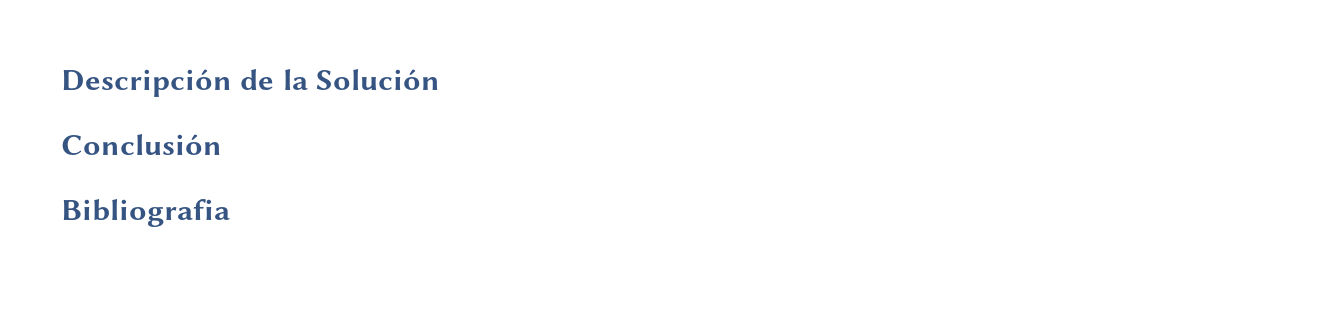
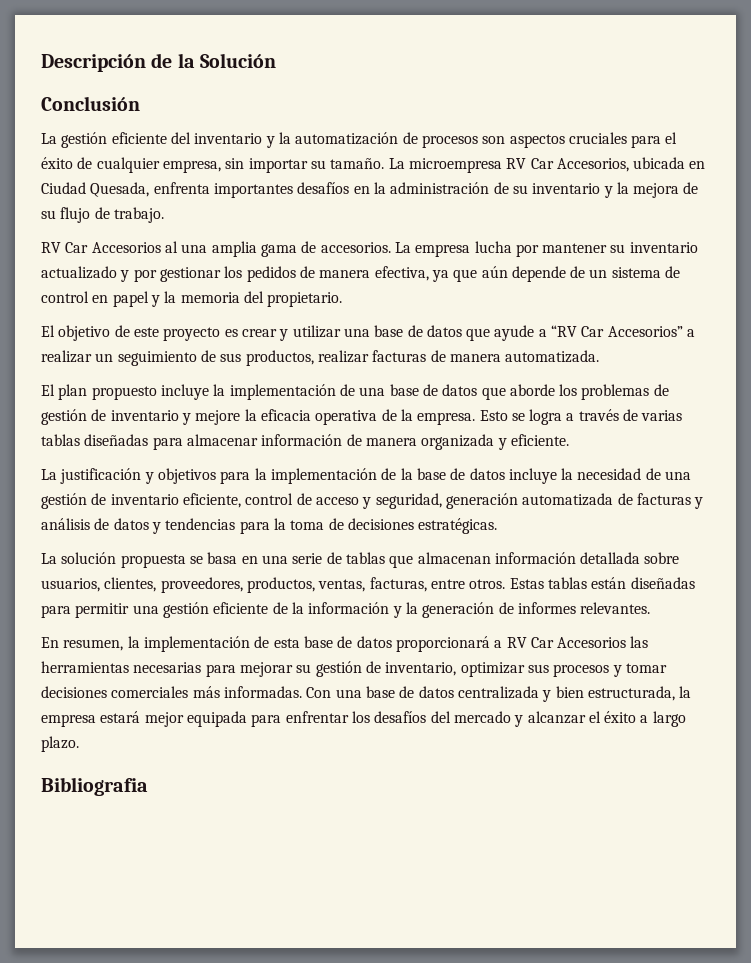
(222, 144) none -> [41,132,678,148] [41,157,706,173] [41,182,699,198] [41,207,164,223] [41,241,698,257] [41,266,681,282] [41,291,343,307] [41,325,696,341] [41,350,600,366] [41,384,669,400] [41,409,683,425] [41,434,569,450] [41,468,692,484] [41,493,704,509] [41,518,498,534] [41,552,680,568] [41,577,695,593] [41,602,651,618] [41,636,649,652] [41,661,667,677] [41,686,692,702] [41,711,686,727] [41,736,79,752] // La gestión eficiente del inventario y la automatización de procesos son aspectos cruciales para el éxito de cualquier empresa, sin importar su tamaño. La microempresa RV Car Accesorios, ubicada en Ciudad Quesada, enfrenta importantes desafíos en la administración de su inventario y la mejora de su flujo de trabajo. // RV Car Accesorios al una amplia gama de accesorios. La empresa lucha por mantener su inventario actualizado y por gestionar los pedidos de manera efectiva, ya que aún depende de un sistema de control en papel y la memoria del propietario. // El objetivo de este proyecto es crear y utilizar una base de datos que ayude a “RV Car Accesorios” a realizar un seguimiento de sus productos, realizar facturas de manera automatizada. // El plan propuesto incluye la implementación de una base de datos que aborde los problemas de gestión de inventario y mejore la eficacia operativa de la empresa. Esto se logra a través de varias tablas diseñadas para almacenar información de manera organizada y eficiente. // La justificación y objetivos para la implementación de la base de datos incluye la necesidad de una gestión de inventario eficiente, control de acceso y seguridad, generación automatizada de facturas y análisis de datos y tendencias para la toma de decisiones estratégicas. // La solución propuesta se basa en una serie de tablas que almacenan información detallada sobre usuarios, clientes, proveedores, productos, ventas, facturas, entre otros. Estas tablas están diseñadas para permitir una gestión eficiente de la información y la generación de informes relevantes. // En resumen, la implementación de esta base de datos proporcionará a RV Car Accesorios las herramientas necesarias para mejorar su gestión de inventario, optimizar sus procesos y tomar decisiones comerciales más informadas. Con una base de datos centralizada y bien estructurada, la empresa estará mejor equipada para enfrentar los desafíos del mercado y alcanzar el éxito a largo plazo.

